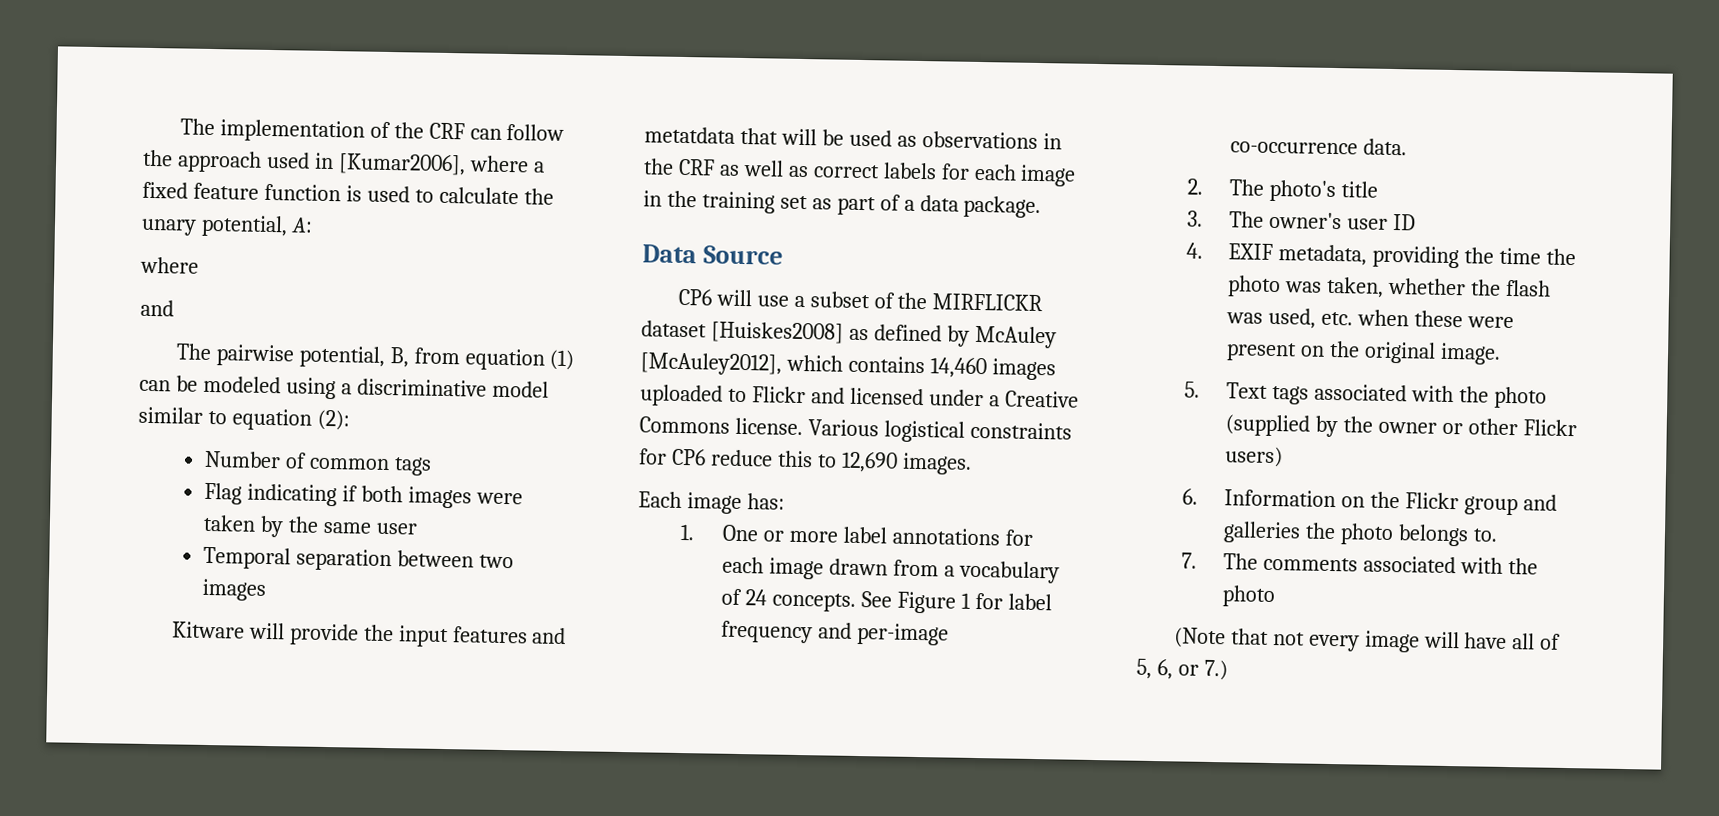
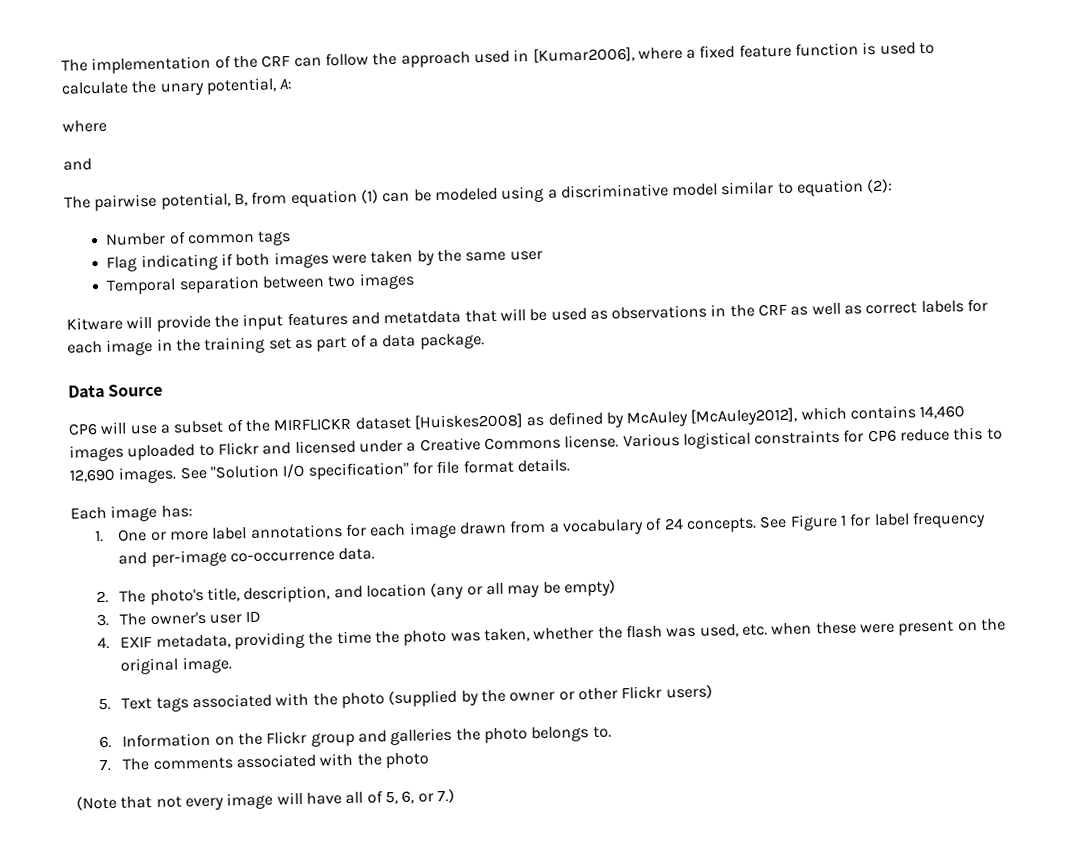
(972, 463) none -> [179,458,570,480] See "Solution I/O specification" for file format details.
[1341,181,1379,198] title -> [207,579,616,604] title, description, and location (any or all may be empty)

